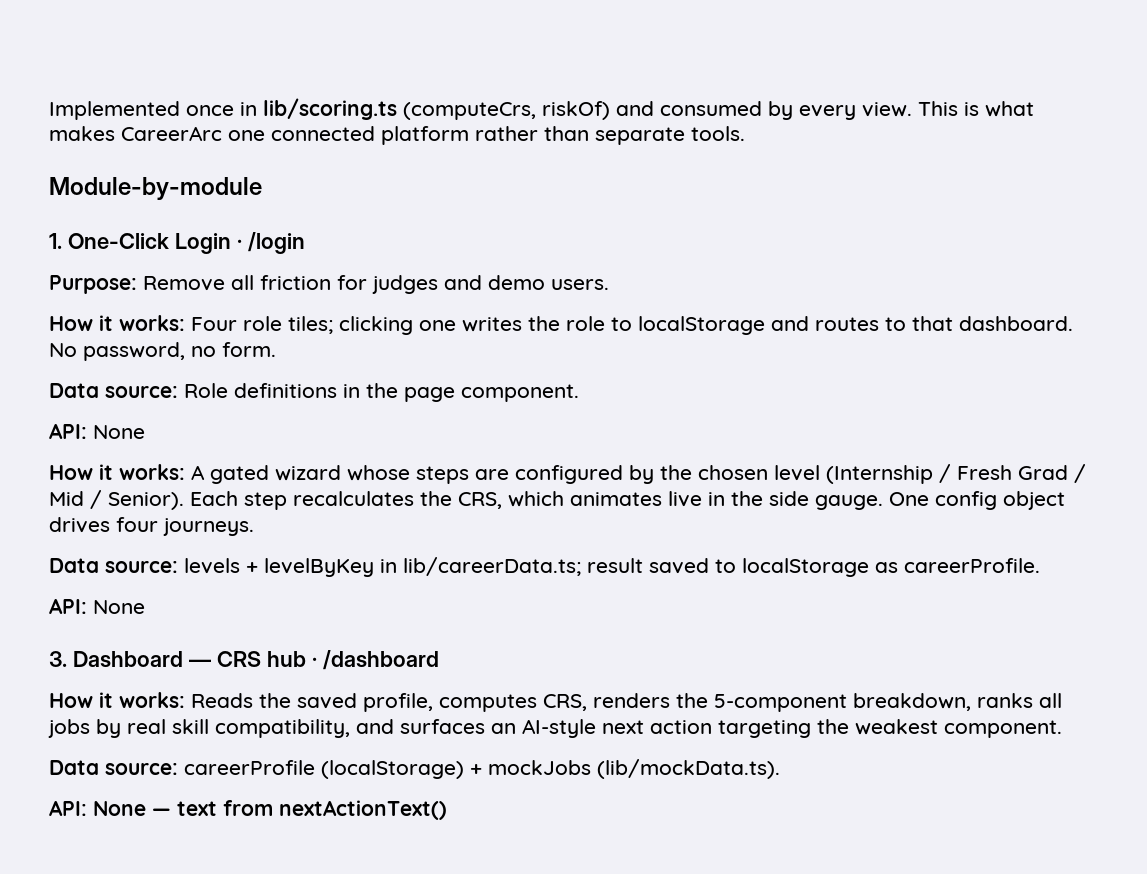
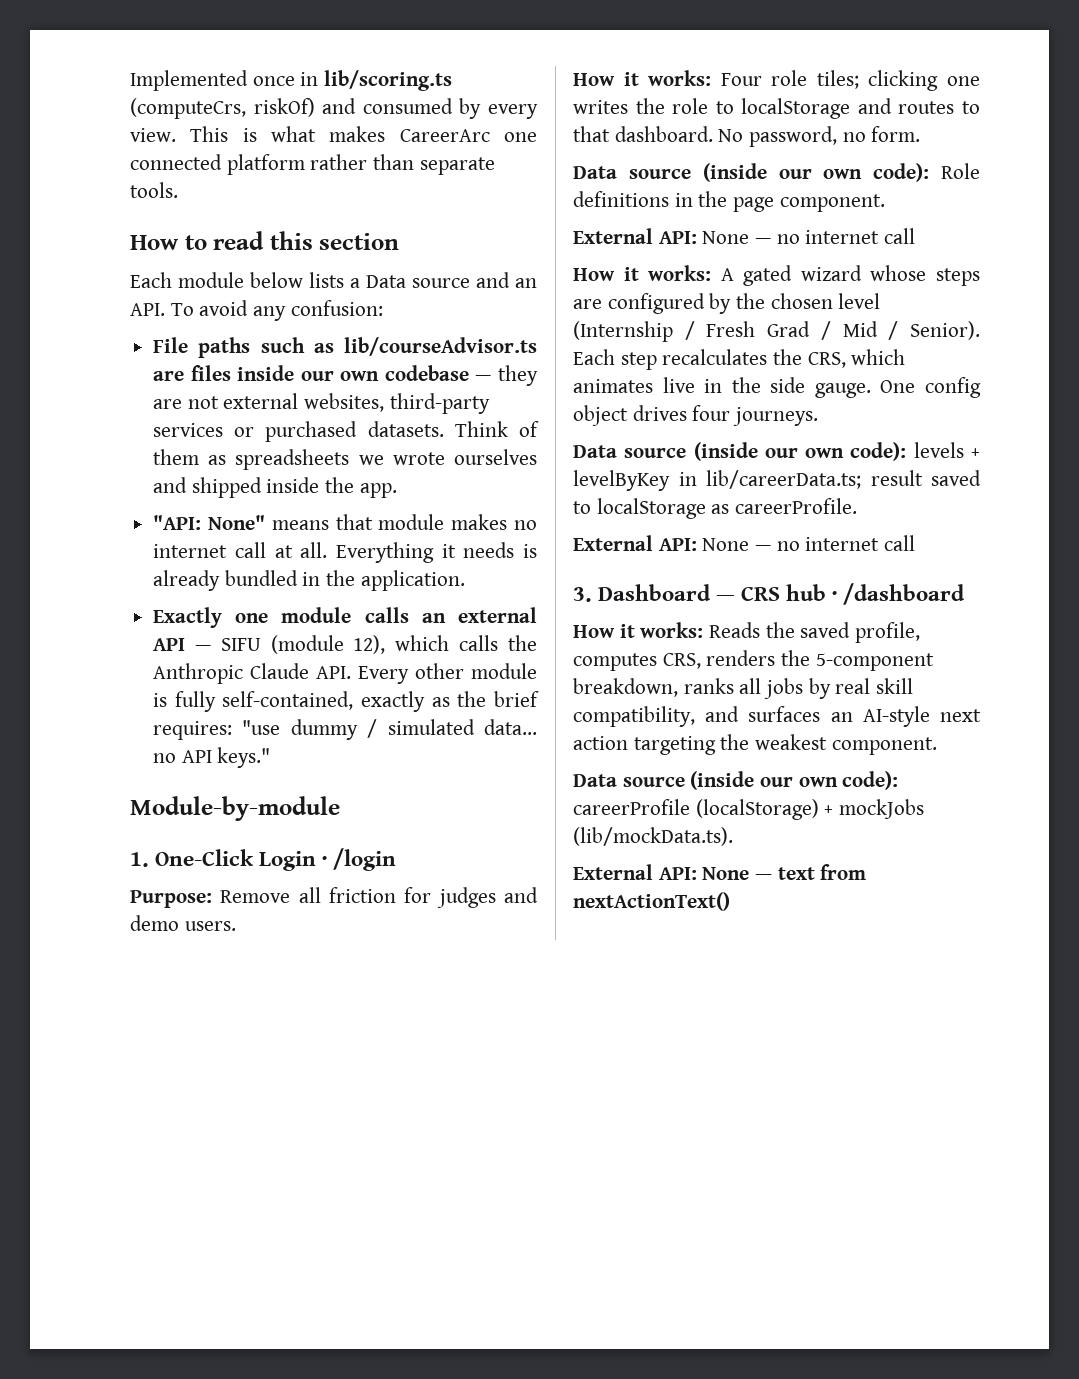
(745, 133) none -> [130,231,400,250] [130,272,537,288] [130,300,383,321] [153,337,537,358] [153,365,538,386] [153,393,490,414] [153,421,539,442] [153,449,537,470] [153,477,397,498] [153,514,537,530] [153,542,537,563] [153,570,465,591] [153,607,537,628] [153,635,537,654] [153,663,537,684] [153,691,539,712] [153,719,537,740] [153,747,271,768] // How to read this section // Each module below lists a Data source and an API. To avoid any confusion: // File paths such as lib/courseAdvisor.ts are files inside our own codebase — they are not external websites, third-party services or purchased datasets. Think of them as spreadsheets we wrote ourselves and shipped inside the app. // "API: None" means that module makes no internet call at all. Everything it needs is already bundled in the application. // Exactly one module calls an external API — SIFU (module 12), which calls the Anthropic Claude API. Every other module is fully self-contained, exactly as the brief requires: "use dummy / simulated data… no API keys."
[105,386,178,398] source: -> [628,163,930,182] source (inside our own code):
[49,423,145,439] API: None -> [573,228,916,244] External API: None — no internet call
[105,561,178,573] source: -> [624,442,907,461] source (inside our own code):
[49,598,145,614] API: None -> [573,535,916,551] External API: None — no internet call
[105,763,178,775] source: -> [622,771,899,790] source (inside our own code):
(780, 769) none -> [573,864,653,880] External

